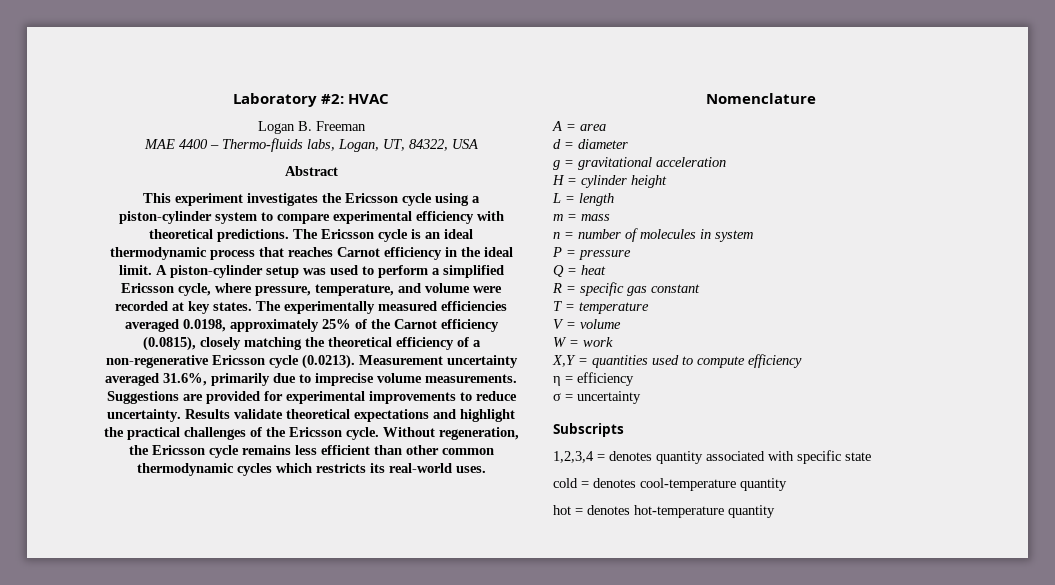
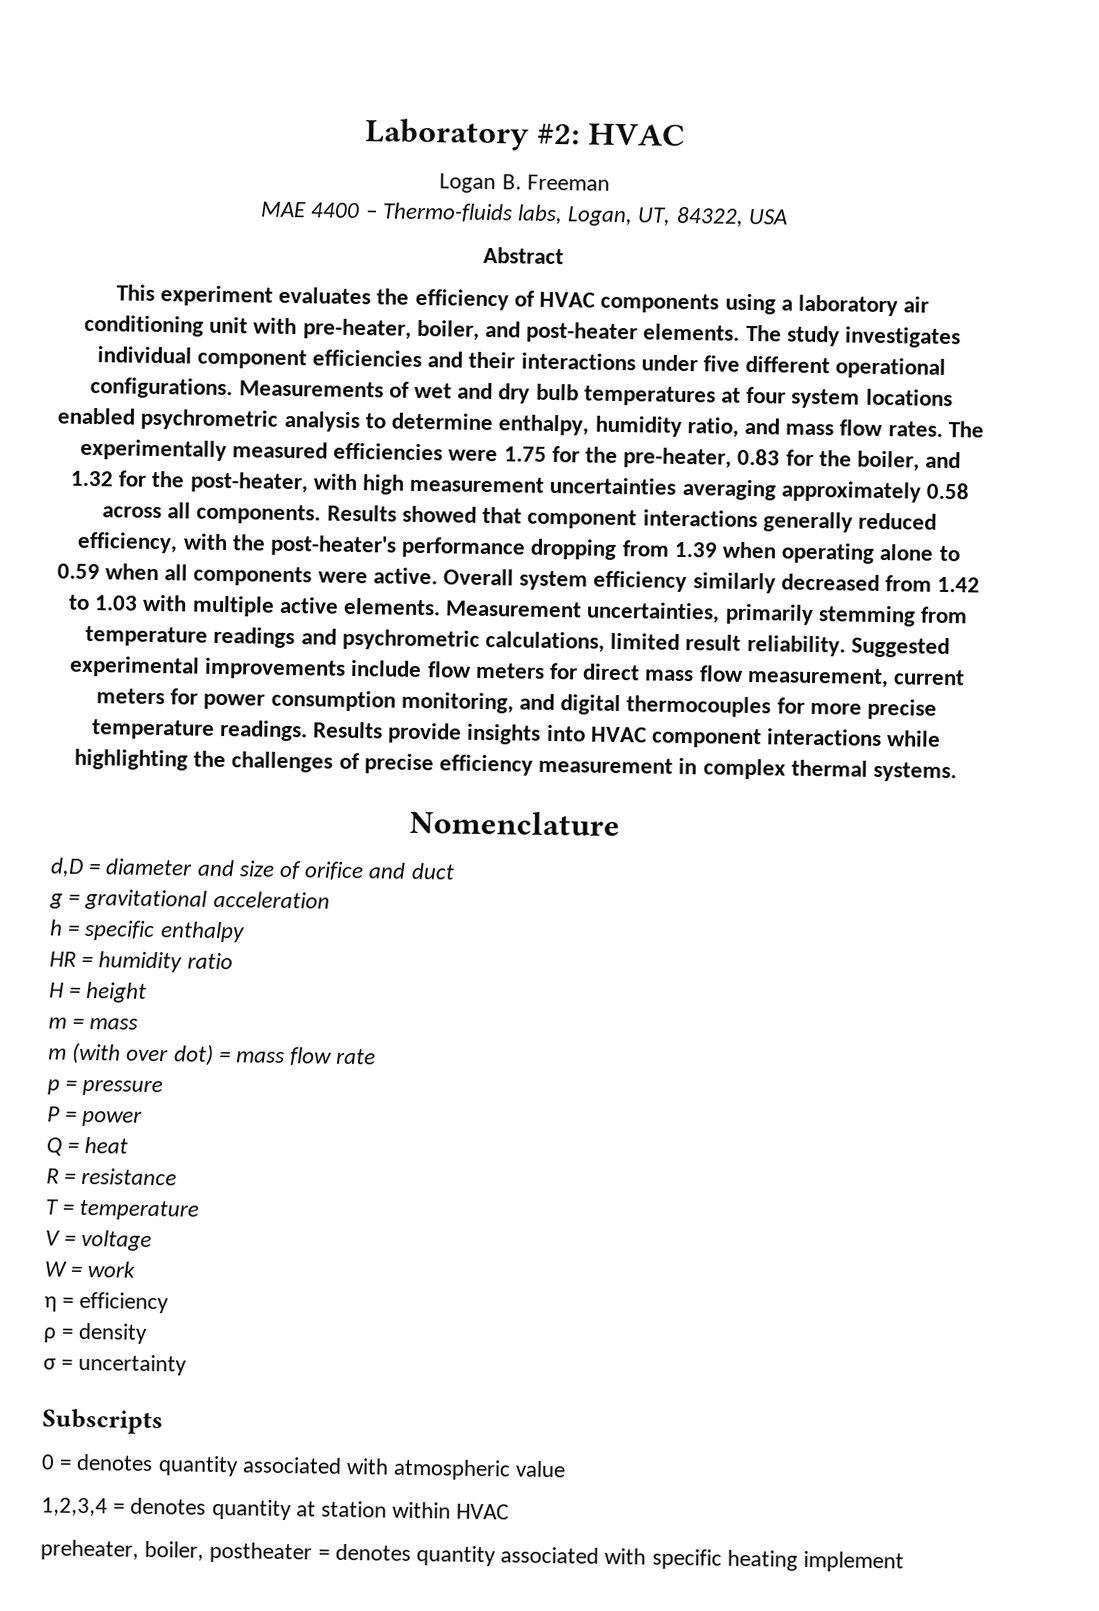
[247,193,480,206] [118,211,504,224] [149,229,473,242] [109,247,513,260] [118,265,504,278] [121,283,502,296] [115,301,507,314] [124,319,499,332] [142,336,481,351] [105,354,518,369] [105,373,517,386] [106,391,517,404] [107,409,515,422] [103,427,519,440] [128,445,494,458] [136,463,486,476] [706,93,816,104] [552,121,606,131] [553,139,628,149] [553,157,726,170] investigates the Ericsson cycle using a piston-cylinder system to compare experimental efficiency with theoretical predictions. The Ericsson cycle is an ideal thermodynamic process that reaches Carnot efficiency in the ideal limit. A piston-cylinder setup was used to perform a simplified Ericsson cycle, where pressure, temperature, and volume were recorded at key states. The experimentally measured efficiencies averaged 0.0198, approximately 25% of the Carnot efficiency (0.0815), closely matching the theoretical efficiency of a non-regenerative Ericsson cycle (0.0213). Measurement uncertainty averaged 31.6%, primarily due to imprecise volume measurements. Suggestions are provided for experimental improvements to reduce uncertainty. Results validate theoretical expectations and highlight the practical challenges of the Ericsson cycle. Without regeneration, the Ericsson cycle remains less efficient than other common thermodynamic cycles which restricts its real-world uses. // Nomenclature // A = area // d = diameter // g = gravitational acceleration -> [278,286,930,317] [83,314,962,349] [96,346,947,379] [90,376,953,409] [57,407,984,438] [79,438,962,472] [69,470,970,503] [102,502,937,533] [77,531,960,564] [56,563,981,594] [67,594,969,627] [85,625,950,659] [68,655,966,689] [95,688,938,720] [90,719,942,749] [73,748,958,783] [409,809,620,837] [50,857,455,881] [49,888,330,911] [49,919,245,943] [49,951,233,973] evaluates the efficiency of HVAC components using a laboratory air conditioning unit with pre-heater, boiler, and post-heater elements. The study investigates individual component efficiencies and their interactions under five different operational configurations. Measurements of wet and dry bulb temperatures at four system locations enabled psychrometric analysis to determine enthalpy, humidity ratio, and mass flow rates. The experimentally measured efficiencies were 1.75 for the pre-heater, 0.83 for the boiler, and 1.32 for the post-heater, with high measurement uncertainties averaging approximately 0.58 across all components. Results showed that component interactions generally reduced efficiency, with the post-heater's performance dropping from 1.39 when operating alone to 0.59 when all components were active. Overall system efficiency similarly decreased from 1.42 to 1.03 with multiple active elements. Measurement uncertainties, primarily stemming from temperature readings and psychrometric calculations, limited result reliability. Suggested experimental improvements include flow meters for direct mass flow measurement, current meters for power consumption monitoring, and digital thermocouples for more precise temperature readings. Results provide insights into HVAC component interactions while highlighting the challenges of precise efficiency measurement in complex thermal systems. // Nomenclature // d,D = diameter and size of orifice and duct // g = gravitational acceleration // h = specific enthalpy // HR = humidity ratio
[581,175,627,188] cylinder -> (82, 992) none
[552,193,614,206] // L = length -> (148, 992) none
[553,228,753,242] n = number of molecules in system -> [48,1042,377,1066] [47,1078,164,1097] m (with over dot) = mass flow rate // p = pressure
[579,250,631,260] pressure -> [82,1109,144,1127] power
[580,282,700,296] specific gas constant -> [81,1167,178,1186] resistance
[580,319,621,329] volume -> [81,1229,153,1252] voltage
[552,354,802,368] // X,Y = quantities used to compute efficiency -> (137, 1269) none
(634, 379) none -> [43,1322,149,1344] // ρ = density
[553,450,871,464] [553,478,787,491] [553,505,775,518] 1,2,3,4 = denotes quantity associated with specific state // cold = denotes cool-temperature quantity // hot = denotes hot-temperature quantity -> [41,1453,567,1481] [41,1497,510,1521] [40,1539,905,1573] 0 = denotes quantity associated with atmospheric value // 1,2,3,4 = denotes quantity at station within HVAC // preheater, boiler, postheater = denotes quantity associated with specific heating implement

